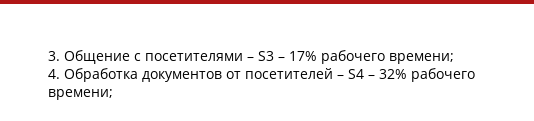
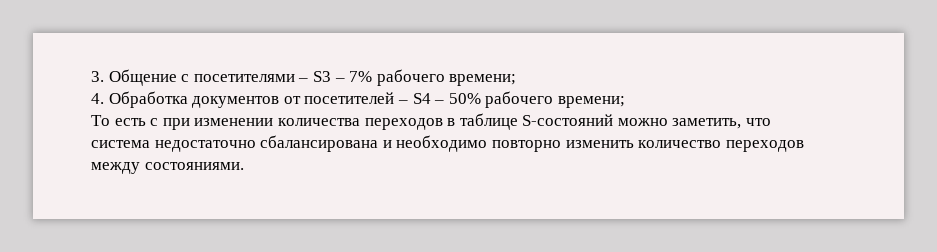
[289,51,317,61] 17% -> [349,71,373,82] 7%
[379,68,475,82] [48,89,113,100] 32% рабочего времени; -> [448,91,625,108] [91,113,772,130] [91,135,804,152] [91,162,244,174] 50% рабочего времени; // То есть с при изменении количества переходов в таблице S-состояний можно заметить, что система недостаточно сбалансирована и необходимо повторно изменить количество переходов между состояниями.

